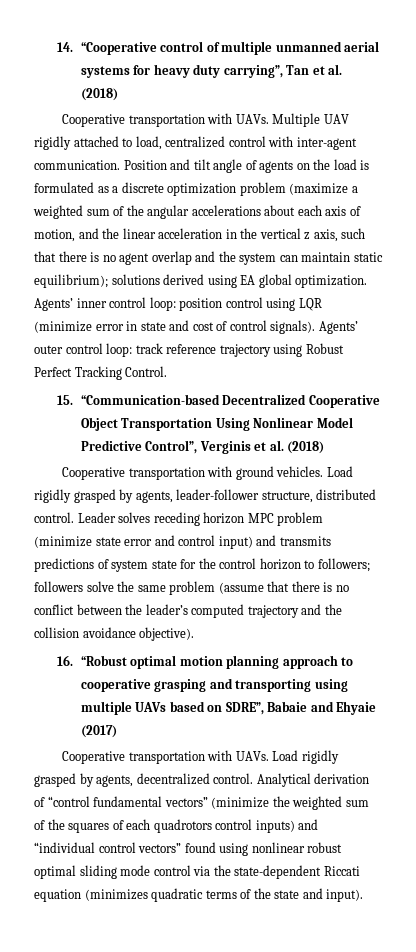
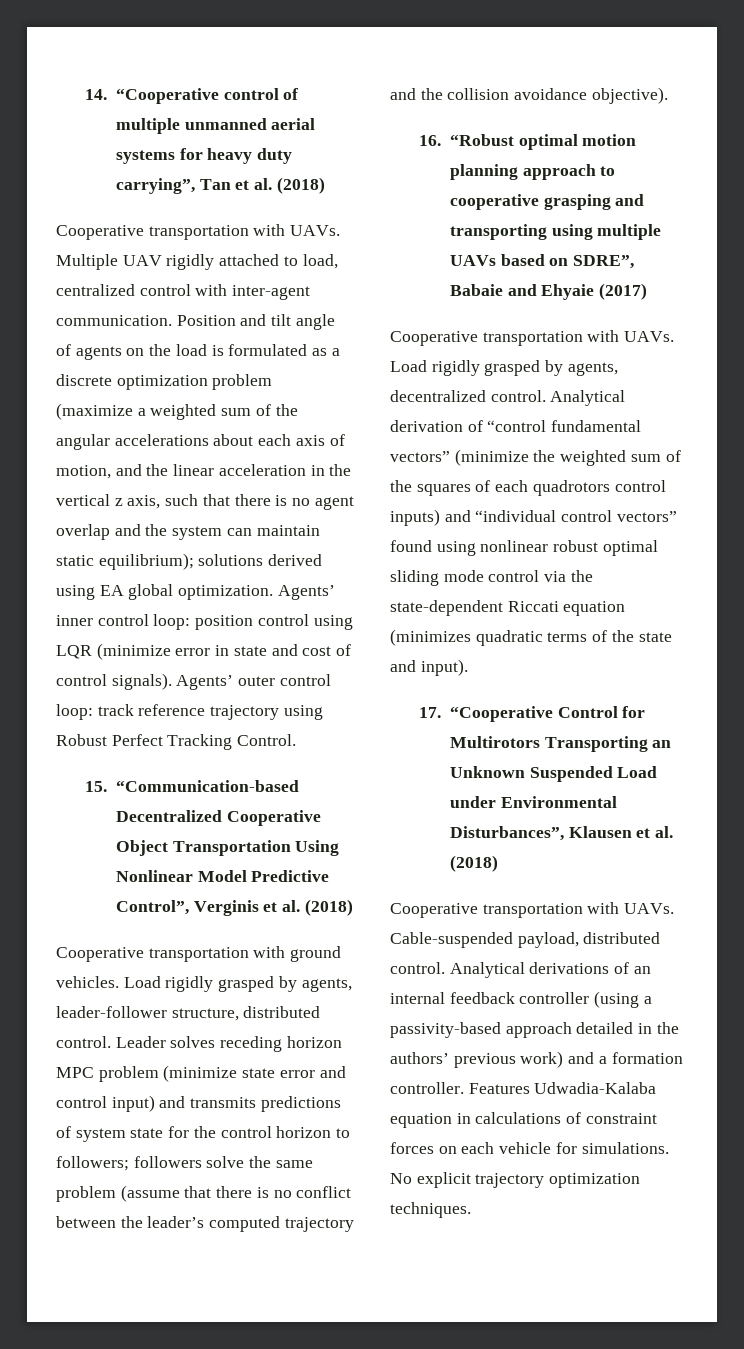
(364, 895) none -> [419,706,646,722] [449,736,672,752] [449,766,658,782] [449,796,617,808] [449,826,674,841] [449,855,498,872] [390,902,675,918] [390,932,661,948] [390,962,651,978] [390,991,652,1008] [390,1022,679,1038] [390,1051,683,1068] [390,1082,657,1094] [390,1112,657,1128] [390,1142,669,1154] [390,1172,641,1188] [390,1202,471,1218] // 17. “Cooperative Control for Multirotors Transporting an Unknown Suspended Load under Environmental Disturbances”, Klausen et al. (2018) // Cooperative transportation with UAVs. Cable-suspended payload, distributed control. Analytical derivations of an internal feedback controller (using a passivity-based approach detailed in the authors’ previous work) and a formation controller. Features Udwadia-Kalaba equation in calculations of constraint forces on each vehicle for simulations. No explicit trajectory optimization techniques.

